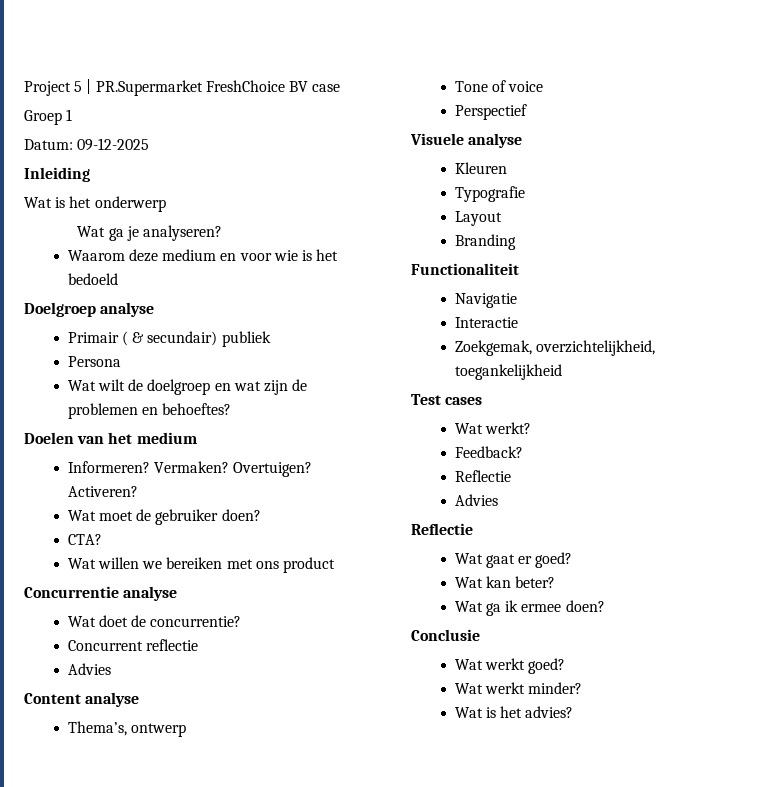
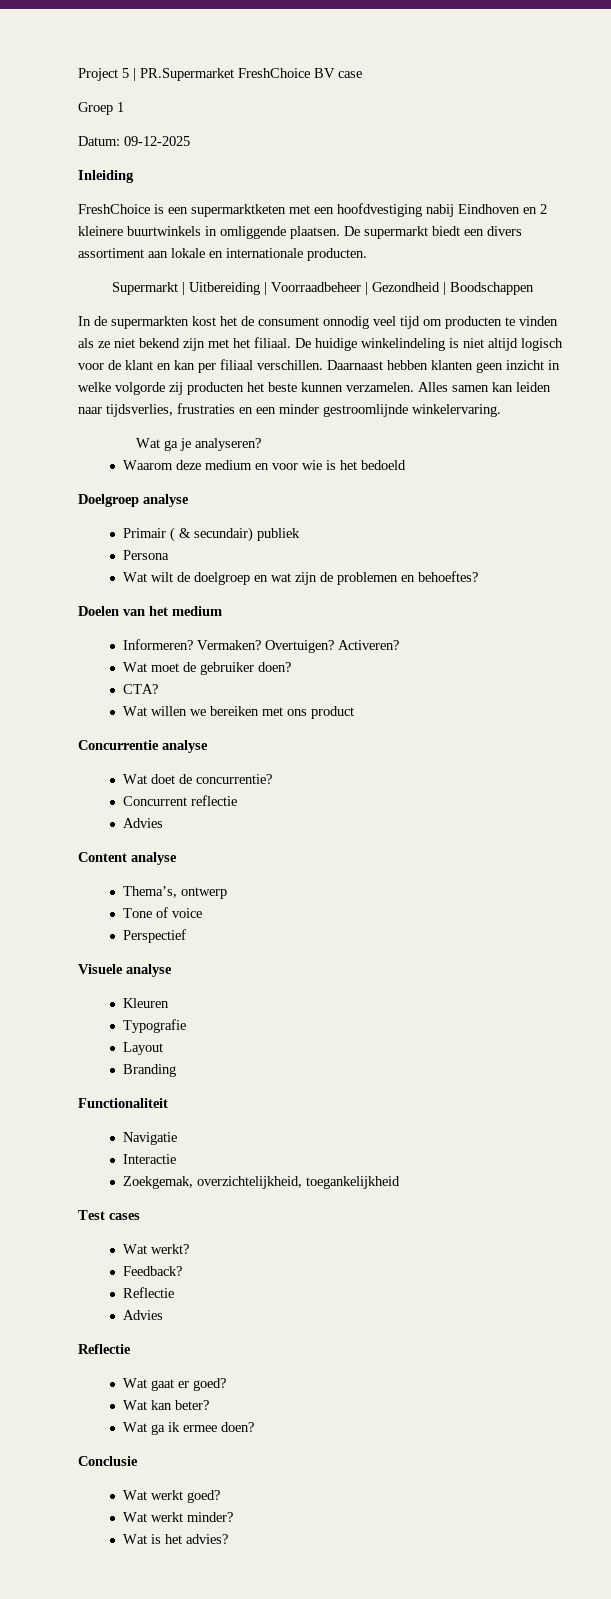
[24,196,166,212] Wat is het onderwerp -> [78,203,547,217] [78,226,522,239] [78,248,367,261] [112,282,534,295] [78,316,558,329] [78,337,563,351] [78,359,560,373] [78,382,551,395] [78,403,501,417] FreshChoice is een supermarktketen met een hoofdvestiging nabij Eindhoven en 2 kleinere buurtwinkels in omliggende plaatsen. De supermarkt biedt een divers assortiment aan lokale en internationale producten. // Supermarkt | Uitbereiding | Voorraadbeheer | Gezondheid | Boodschappen // In de supermarkten kost het de consument onnodig veel tijd om producten te vinden als ze niet bekend zijn met het filiaal. De huidige winkelindeling is niet altijd logisch voor de klant en kan per filiaal verschillen. Daarnaast hebben klanten geen inzicht in welke volgorde zij producten het beste kunnen verzamelen. Alles samen kan leiden naar tijdsverlies, frustraties en een minder gestroomlijnde winkelervaring.

